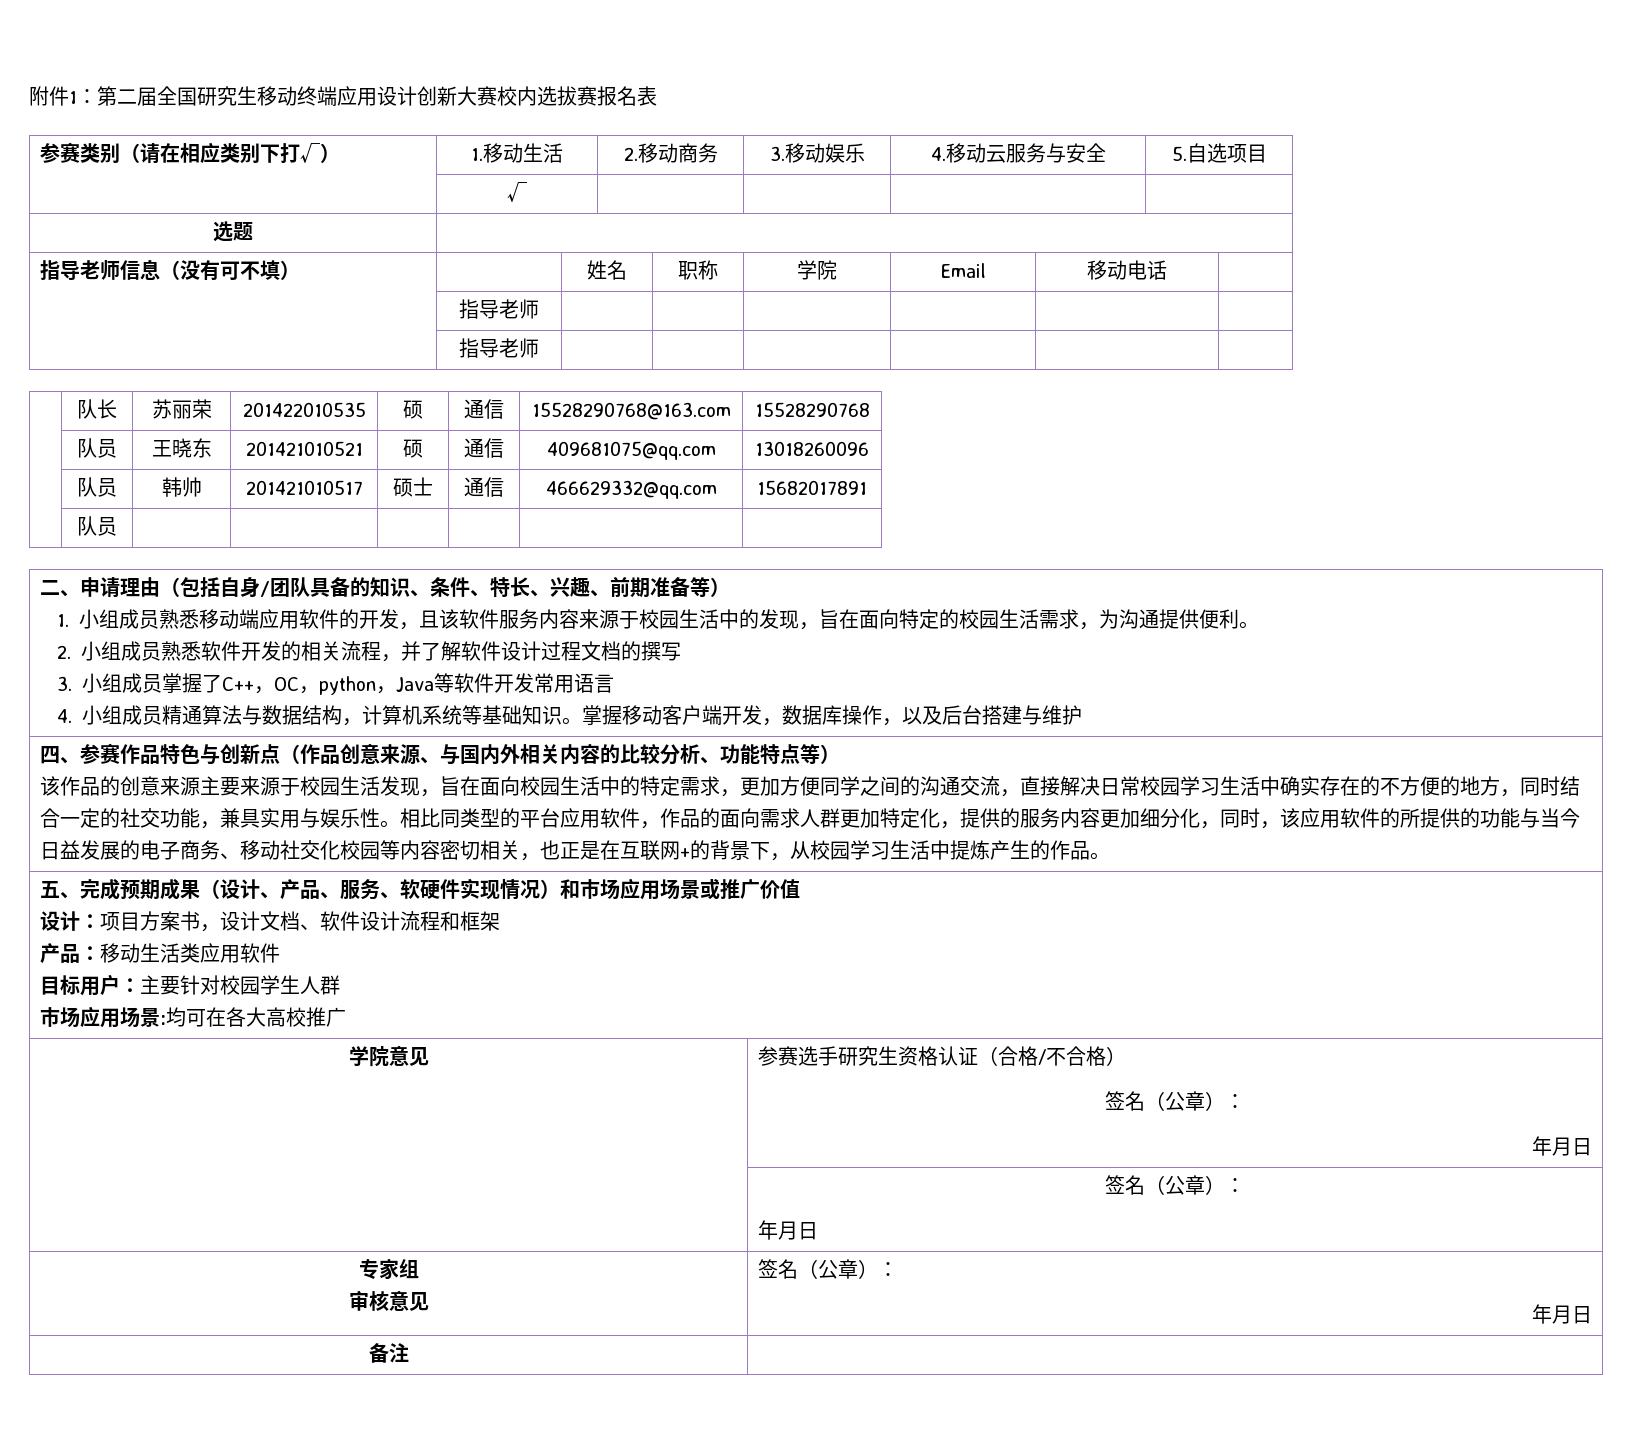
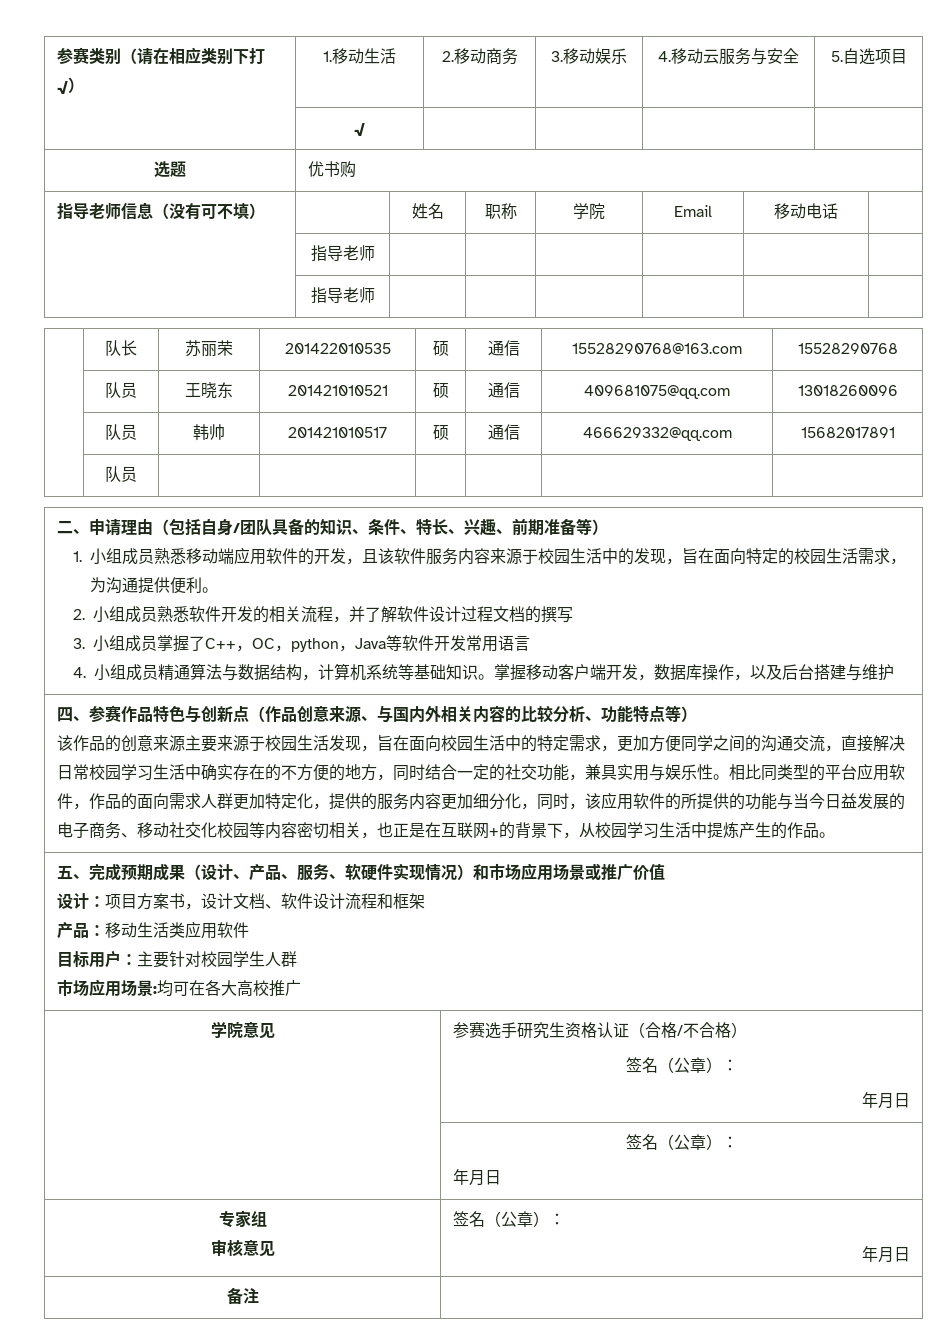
[29,86,657,106] 附件1：第二届全国研究生移动终端应用设计创新大赛校内选拔赛报名表 // -> (56, 56) none
(253, 231) none -> [307,161,356,178] 优书购
[413,477,433,496] 士 -> (449, 432) none

